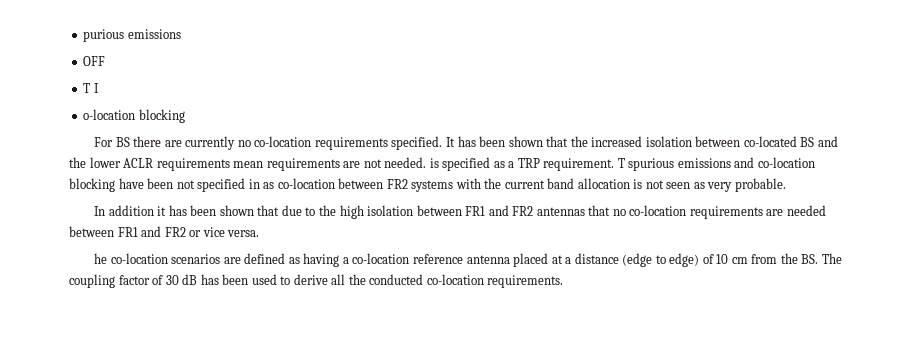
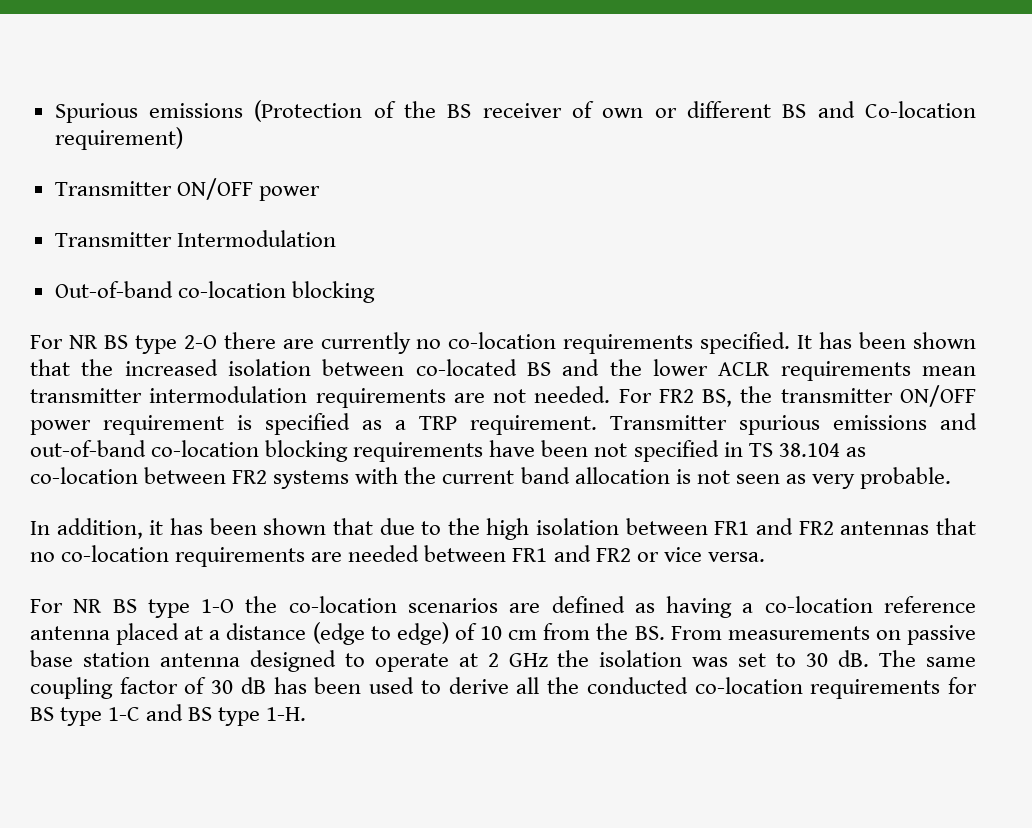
[83,29,181,42] [83,56,106,66] [83,83,99,93] [83,109,185,123] [94,137,130,147] purious emissions // OFF // T I // o-location blocking // For BS -> [54,100,977,123] [54,127,183,150] [54,178,320,201] [54,230,336,247] [54,281,375,303] [30,335,217,354] Spurious emissions (Protection of the BS receiver of own or different BS and Co-location requirement) // Transmitter ON/OFF power // Transmitter Intermodulation // Out-of-band co-location blocking // For NR BS type 2-O
(264, 164) none -> [30,386,308,403] transmitter intermodulation
(427, 162) none -> [618,385,976,407] [30,415,224,435] For FR2 BS, the transmitter ON/OFF power requirement
[617,158,625,168] T -> [610,415,727,430] Transmitter
[757,157,815,168] [69,178,115,192] co-location blocking -> [30,440,484,462] out-of-band co-location blocking requirements
(260, 184) none -> [748,443,840,457] TS 38.104
[108,205,154,216] addition -> [56,518,143,539] addition,
[94,253,108,264] he -> [30,596,278,618] For NR BS type 1-O the
[821,253,842,264] The -> [670,625,977,645] [30,650,977,672] From measurements on passive base station antenna designed to operate at 2 GHz the isolation was set to 30 dB. The same
[487,275,564,288] requirements. -> [810,677,978,699] [30,704,307,726] requirements for BS type 1-C and BS type 1-H.

